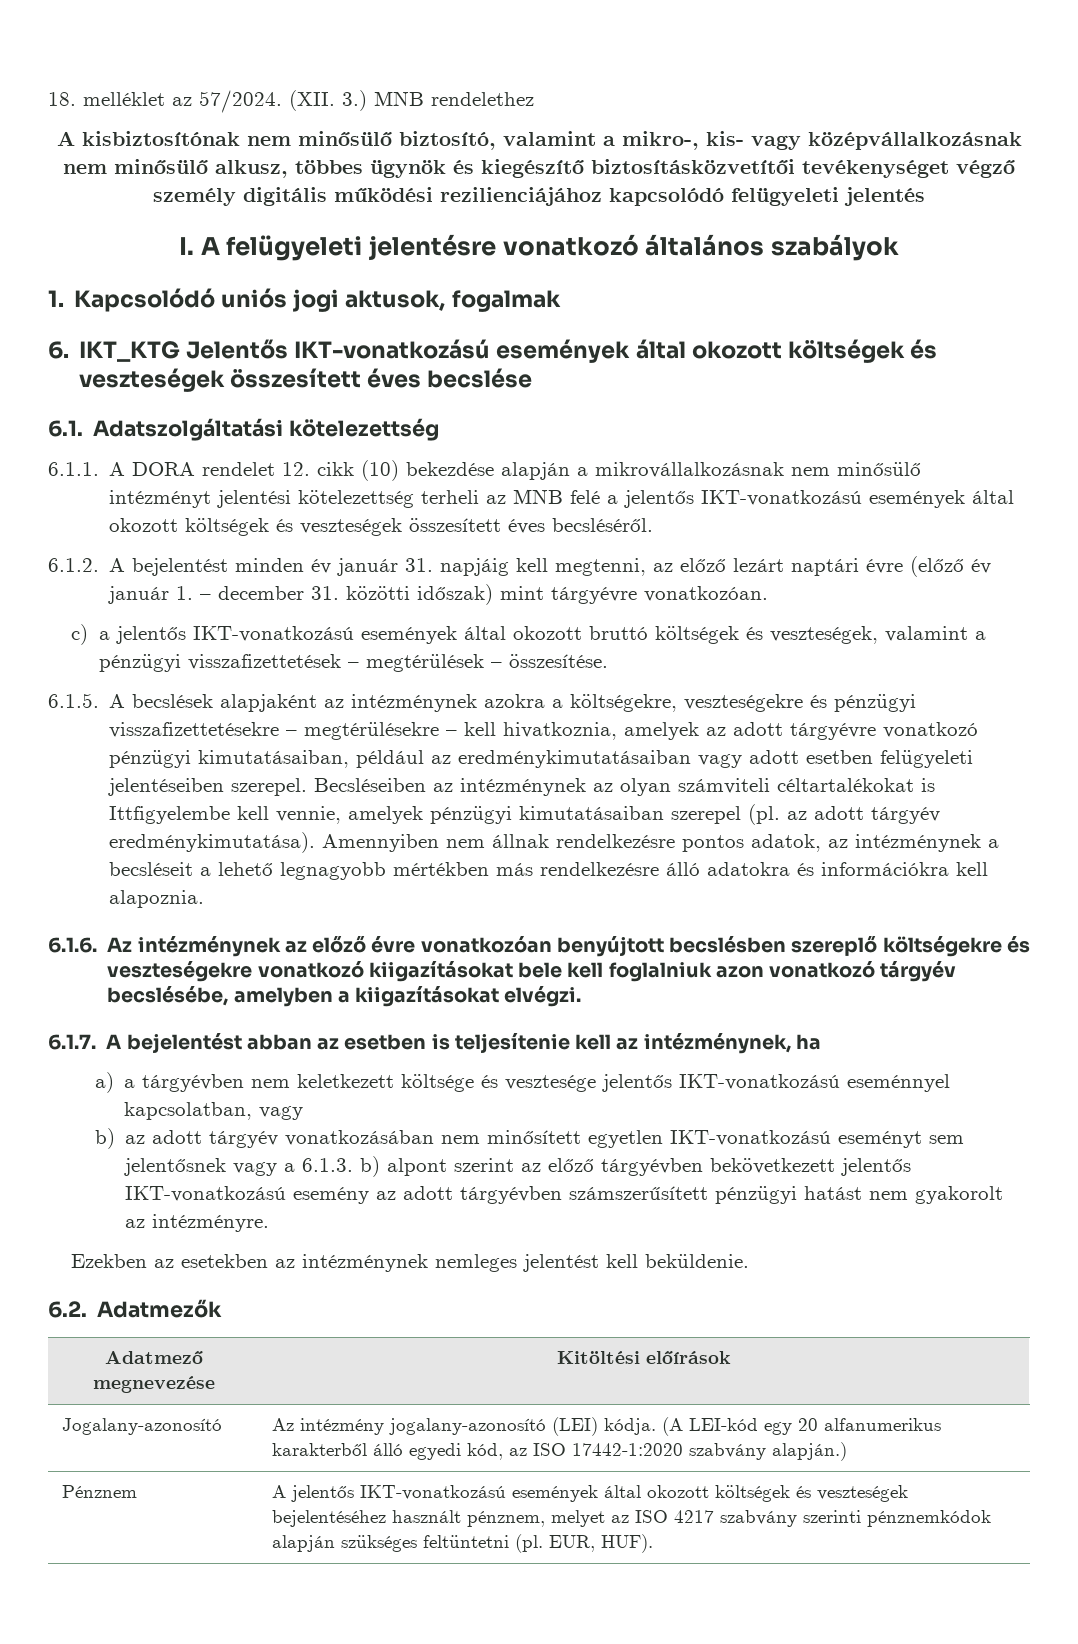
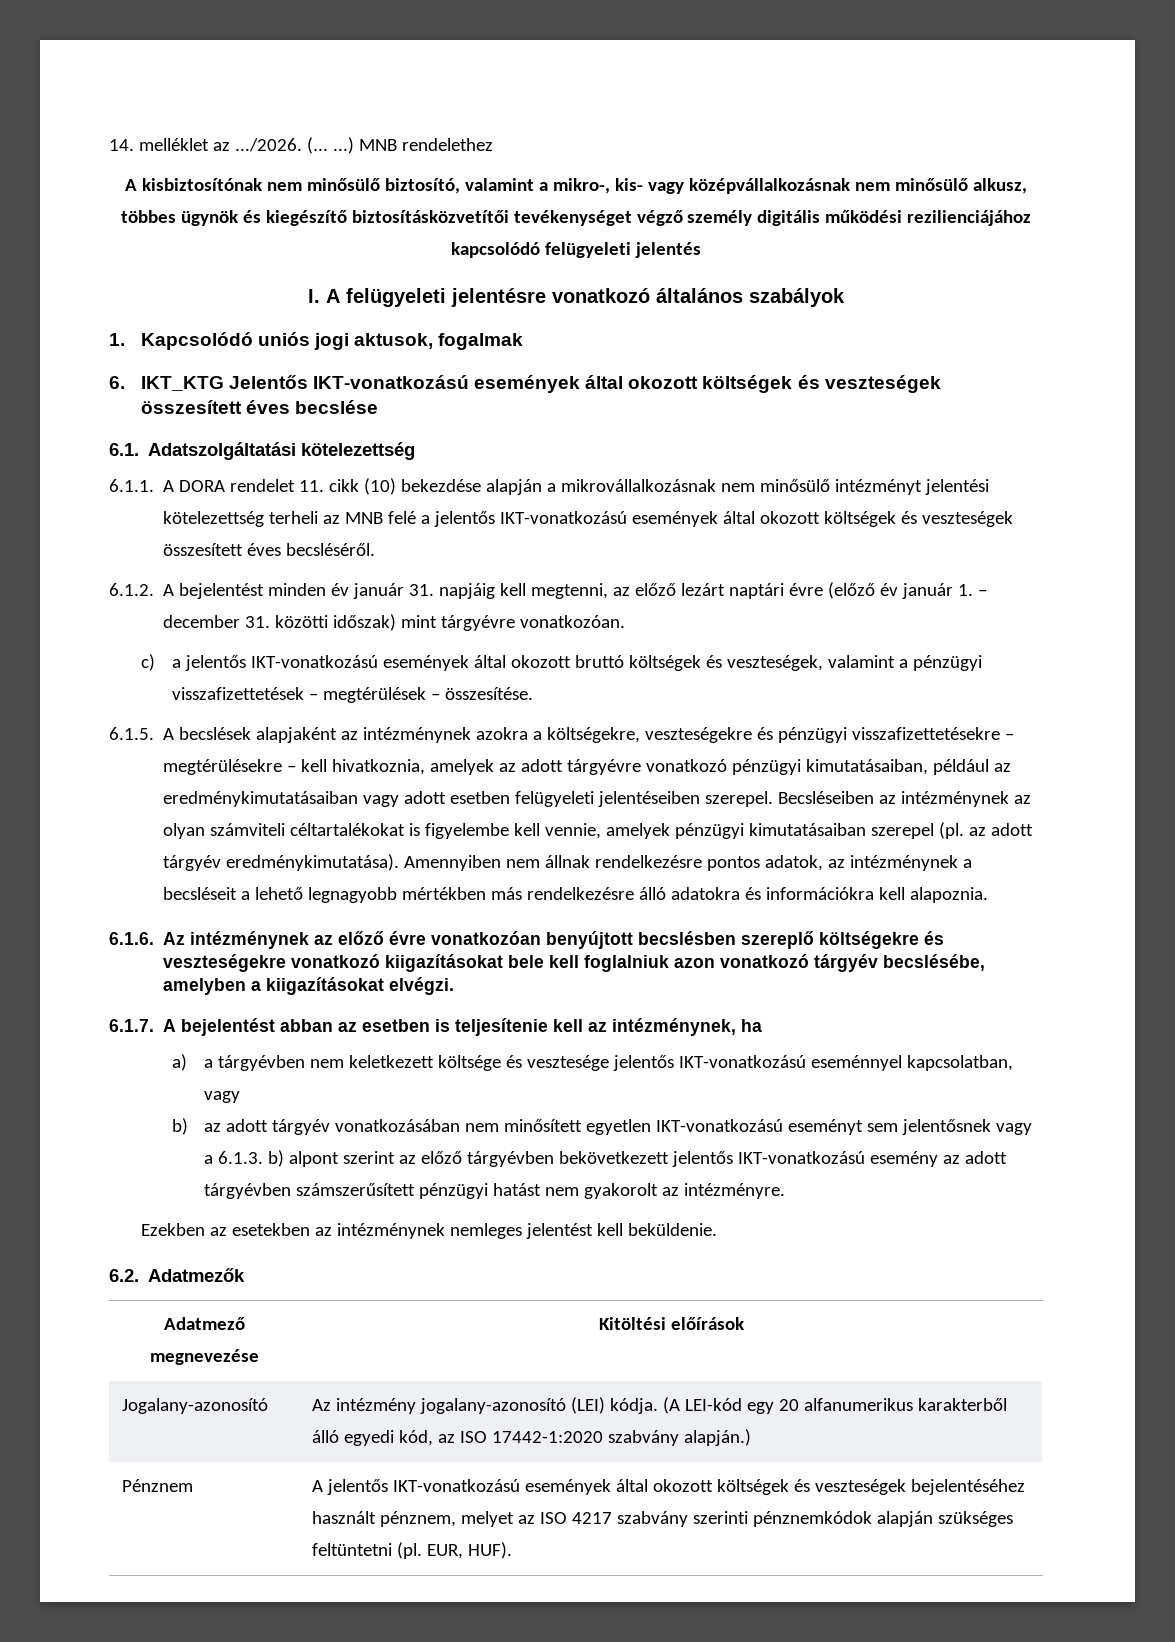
[48,92,76,106] 18. -> [109,139,134,151] 14.
[199,90,367,113] 57/2024. (XII. 3.) -> [234,137,354,154] .../2026. (... ...)
[282,462,311,476] 12. -> [299,480,325,492] 11.
[109,806,231,824] Ittfigyelembe -> [425,823,510,839] figyelembe

